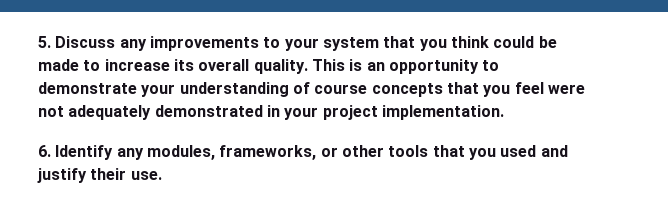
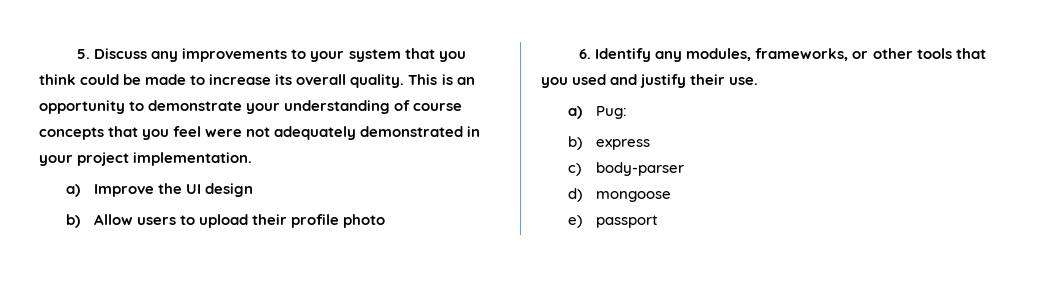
(504, 112) none -> [66,183,254,197] [66,214,386,228] // a) Improve the UI design // b) Allow users to upload their profile photo
(162, 175) none -> [568,106,627,119] [568,136,650,150] [568,162,684,176] [568,188,671,202] [568,215,658,228] // a) Pug: // b) express // c) body-parser // d) mongoose // e) passport

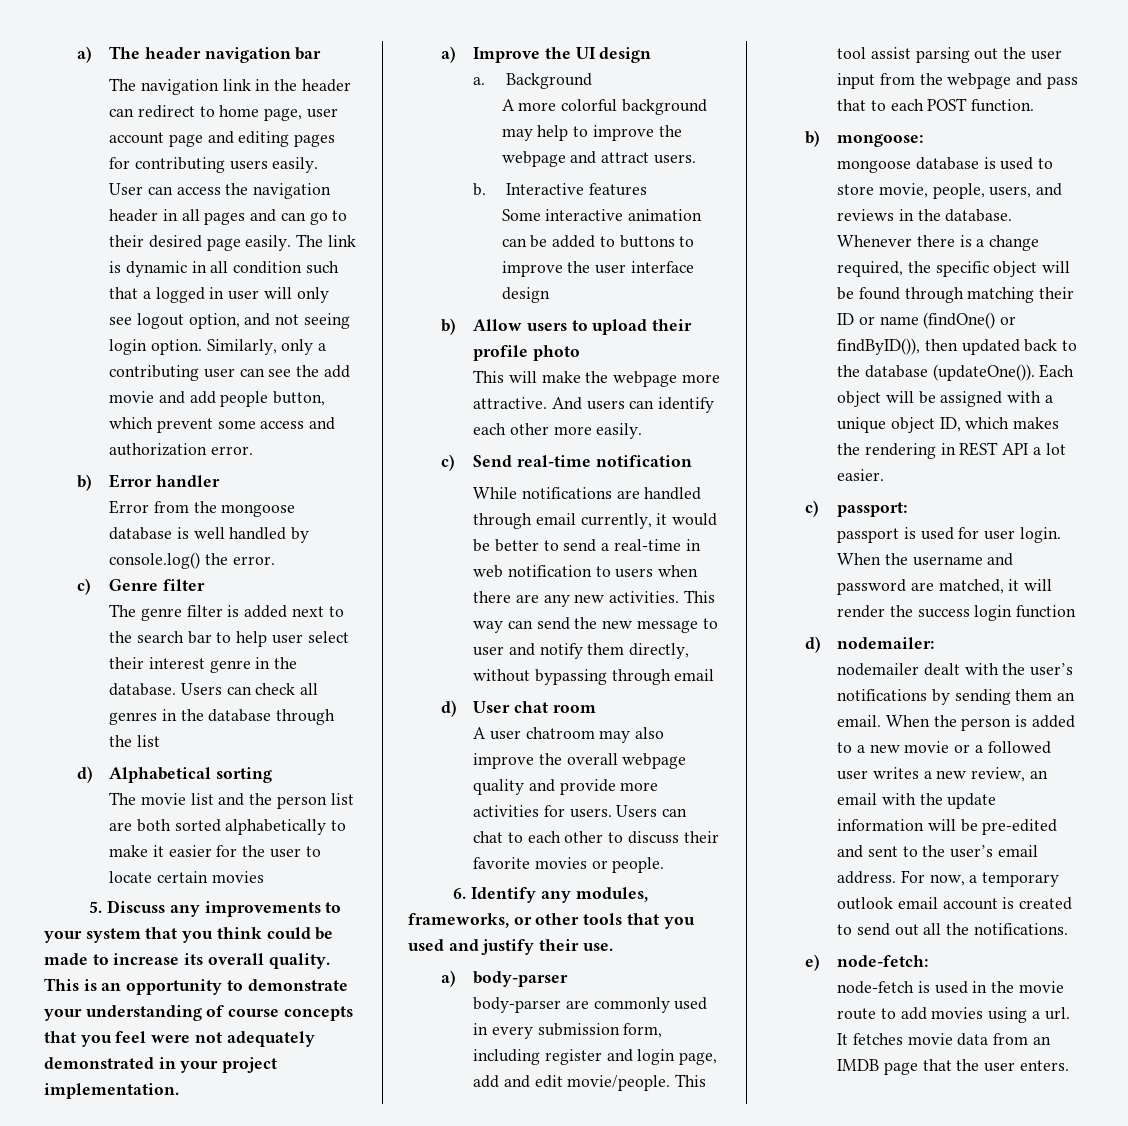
(77, 54) none -> [76,46,322,63] [109,78,351,95] [109,105,338,121] [109,131,336,147] [109,157,319,173] [109,183,332,199] [109,209,348,225] [109,234,356,251] [109,261,339,277] [109,287,329,303] [109,313,350,329] [109,339,327,355] [109,365,350,381] [109,391,326,407] [109,417,336,433] [109,443,253,456] [76,474,220,491] [109,500,296,517] [109,527,310,543] [109,552,275,569] [76,578,205,595] [109,604,344,621] [109,631,349,647] [109,657,298,673] [109,683,319,696] [109,709,336,725] [109,735,160,747] [76,766,272,783] [109,792,354,809] [109,819,347,835] [109,845,321,858] [109,871,264,883] a) The header navigation bar // The navigation link in the header can redirect to home page, user account page and editing pages for contributing users easily. User can access the navigation header in all pages and can go to their desired page easily. The link is dynamic in all condition such that a logged in user will only see logout option, and not seeing login option. Similarly, only a contributing user can see the add movie and add people button, which prevent some access and authorization error. // b) Error handler // Error from the mongoose database is well handled by console.log() the error. // c) Genre filter // The genre filter is added next to the search bar to help user select their interest genre in the database. Users can check all genres in the database through the list // d) Alphabetical sorting // The movie list and the person list are both sorted alphabetically to make it easier for the user to locate certain movies //
(254, 190) none -> [473,73,592,89] [501,99,707,115] [501,125,682,141] [501,151,696,167] [473,183,647,196] [501,209,703,221] [501,235,695,248] [501,261,694,277] [501,287,550,303] // a. Background // A more colorful background may help to improve the webpage and attract users. // b. Interactive features // Some interactive animation can be added to buttons to improve the user interface design
(386, 221) none -> [473,370,720,387] [473,397,715,413] [473,423,643,439] [440,454,692,471] [473,487,702,500] [473,513,718,529] [473,539,701,552] [473,565,699,578] [473,590,715,607] [473,617,718,633] [473,643,690,659] [473,669,715,685] [440,700,596,717] [473,727,665,743] [473,753,687,769] [473,779,659,795] [473,805,688,818] [473,831,719,844] [473,857,665,873] // This will make the webpage more attractive. And users can identify each other more easily. // c) Send real-time notification // While notifications are handled through email currently, it would be better to send a real-time in web notification to users when there are any new activities. This way can send the new message to user and notify them directly, without bypassing through email // d) User chat room // A user chatroom may also improve the overall webpage quality and provide more activities for users. Users can chat to each other to discuss their favorite movies or people.
[595,106,627,119] [568,136,650,150] [568,162,684,176] [568,188,671,202] [568,215,658,228] Pug: // b) express // c) body-parser // d) mongoose // e) passport -> [473,971,569,987] [473,997,708,1013] [473,1023,663,1039] [473,1049,718,1065] [473,1074,707,1091] [837,47,1062,63] [837,73,1078,89] [837,98,1035,112] [804,130,924,147] [837,157,1054,173] [837,183,1063,199] [837,209,1013,222] [837,235,1040,251] [837,261,1071,277] [837,287,1075,303] [837,312,1017,329] [837,338,1078,355] [837,364,1075,381] [837,391,1053,407] [837,417,1060,433] [837,442,1066,459] [837,469,885,481] [804,500,908,517] [837,527,1061,543] [837,553,1014,566] [837,579,1053,595] [837,605,1077,621] [804,636,935,653] [837,663,1074,676] [837,689,1076,705] [837,715,1075,731] [837,741,1051,754] [837,767,1048,782] [837,793,997,809] [837,819,1058,835] [837,845,1038,858] [837,870,1060,887] [837,897,1073,910] [837,923,1068,936] [804,954,929,971] [837,981,1064,994] [837,1007,1070,1023] [837,1033,1051,1046] [837,1059,1069,1075] body-parser // body-parser are commonly used in every submission form, including register and login page, add and edit movie/people. This tool assist parsing out the user input from the webpage and pass that to each POST function. // b) mongoose: // mongoose database is used to store movie, people, users, and reviews in the database. Whenever there is a change required, the specific object will be found through matching their ID or name (findOne() or findByID()), then updated back to the database (updateOne()). Each object will be assigned with a unique object ID, which makes the rendering in REST API a lot easier. // c) passport: // passport is used for user login. When the username and password are matched, it will render the success login function // d) nodemailer: // nodemailer dealt with the user’s notifications by sending them an email. When the person is added to a new movie or a followed user writes a new review, an email with the update information will be pre-edited and sent to the user’s email address. For now, a temporary outlook email account is created to send out all the notifications. // e) node-fetch: // node-fetch is used in the movie route to add movies using a url. It fetches movie data from an IMDB page that the user enters.

